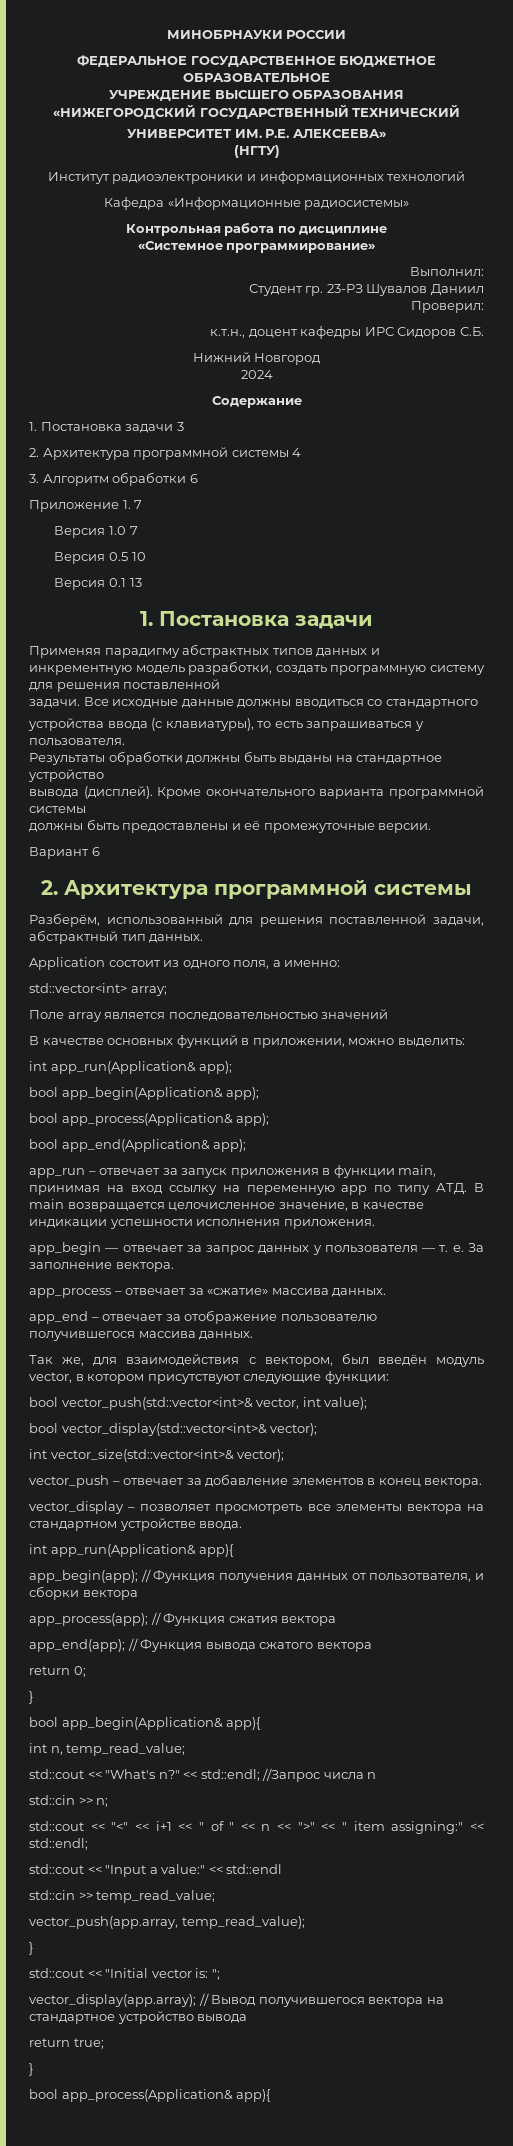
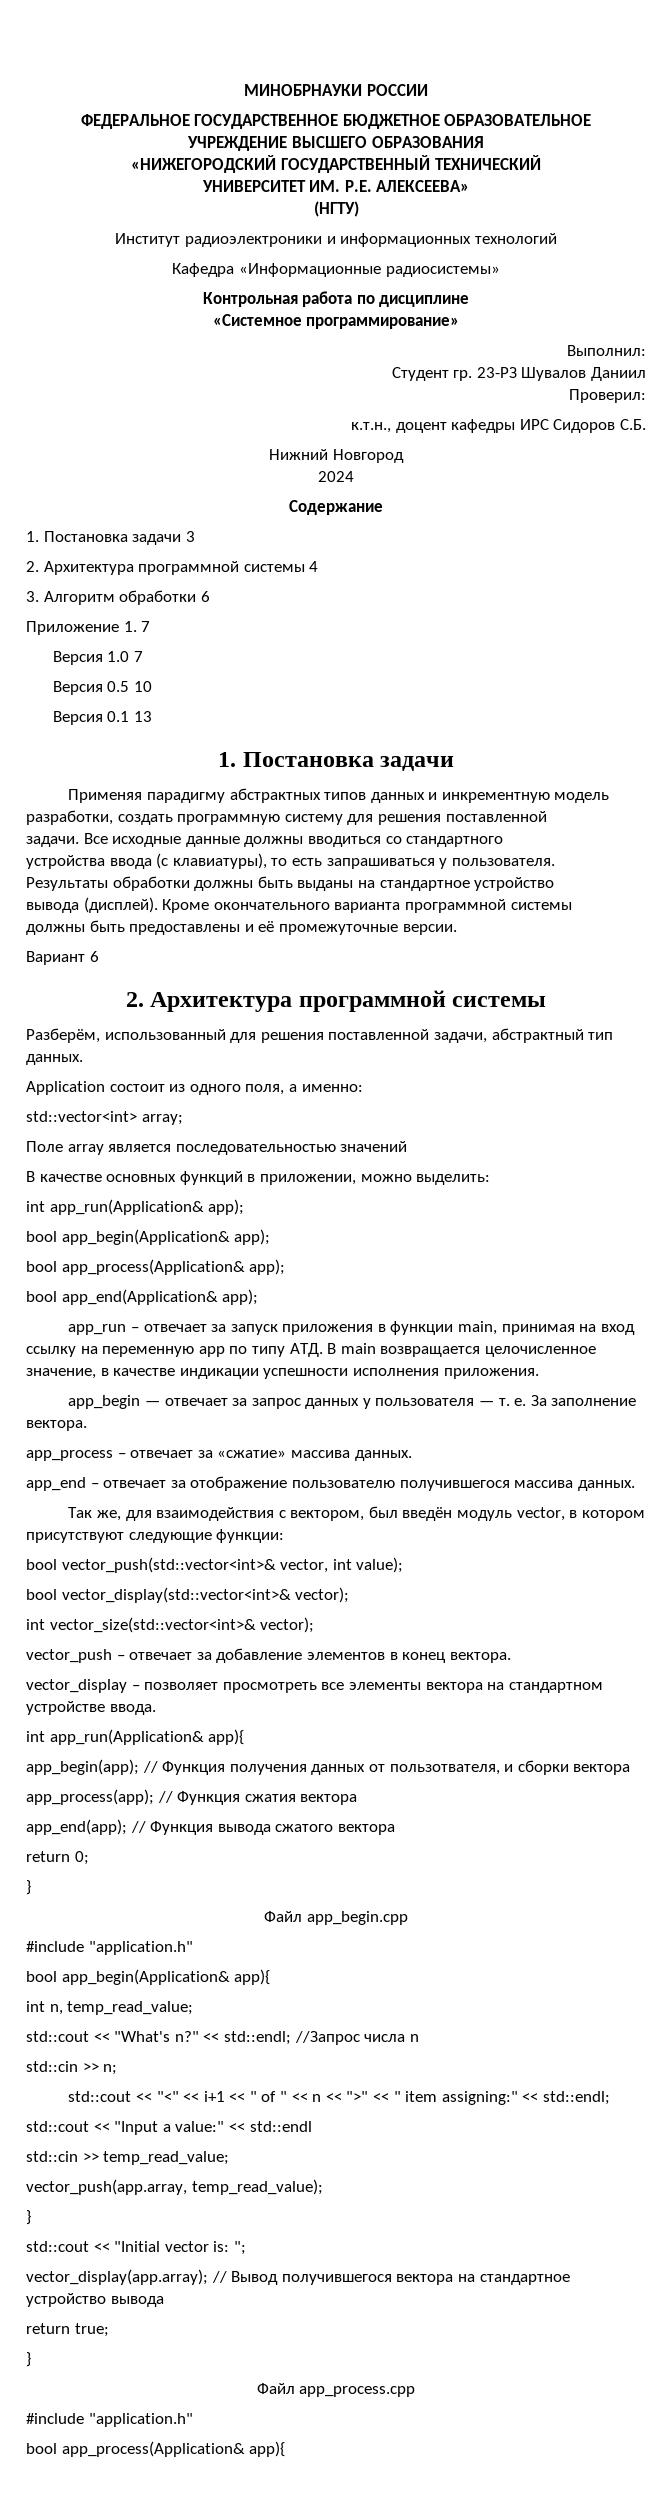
(33, 1697) none -> [264,1911,408,1925] [26,1941,193,1955] // Файл app_begin.cpp // #include "application.h"
(33, 2069) none -> [256,2383,416,2397] [26,2413,193,2427] // Файл app_process.cpp // #include "application.h"

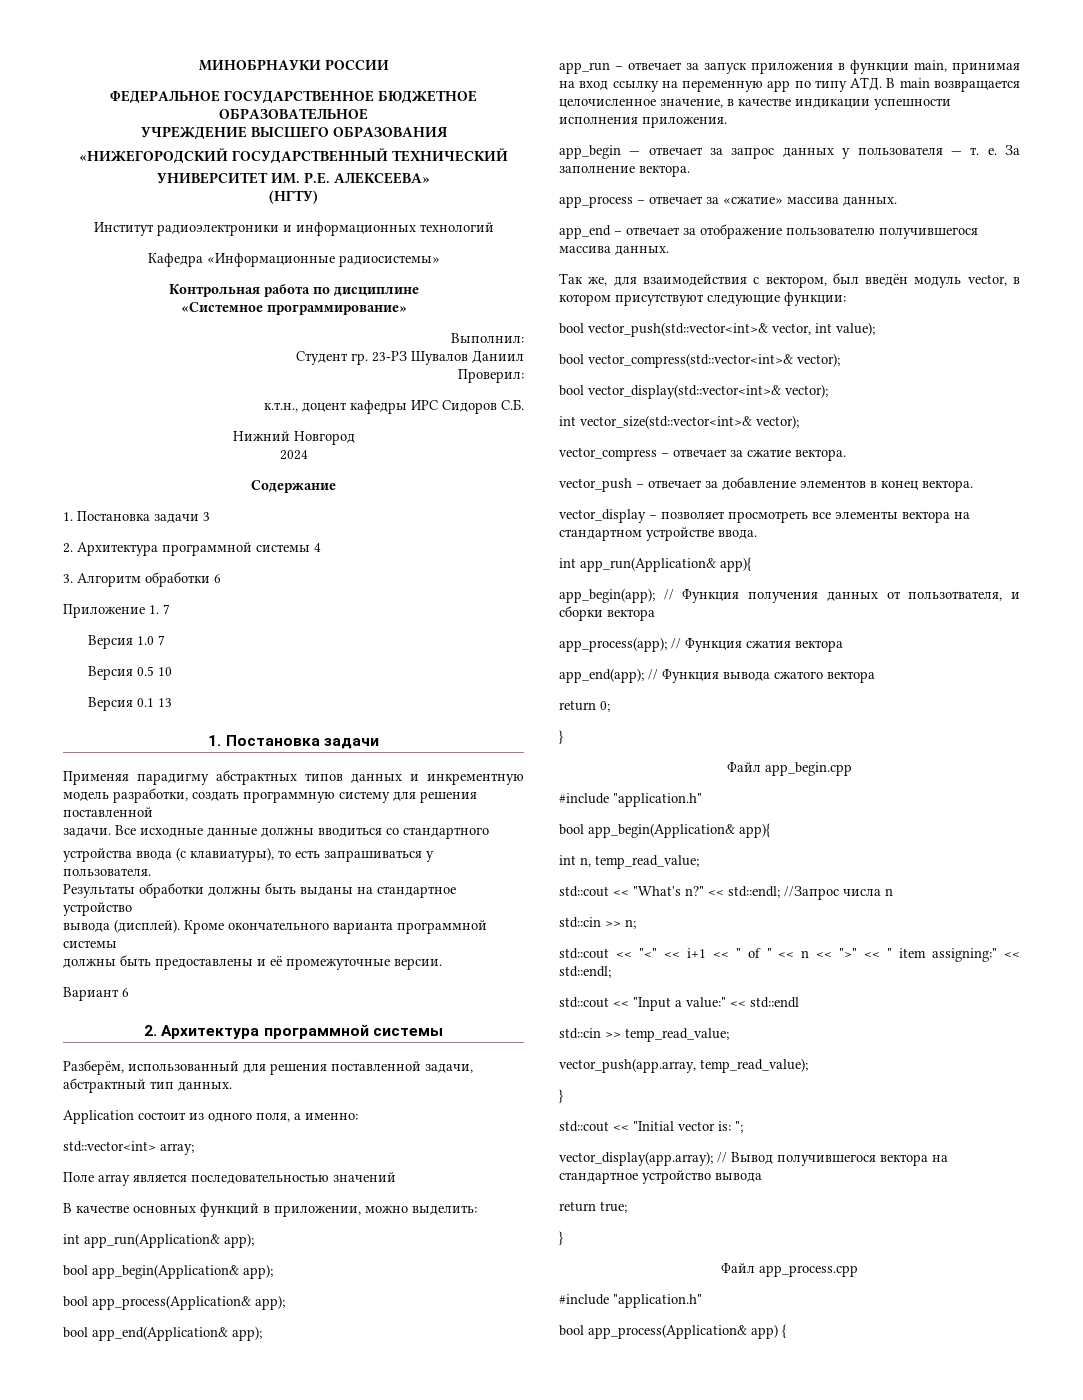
(404, 1565) none -> [559,353,840,368] // bool vector_compress(std::vector<int>& vector);
(315, 1625) none -> [559,447,846,461] // vector_compress – отвечает за сжатие вектора.
[249,2441,286,2457] app){ -> [751,1324,786,1339] app) {

